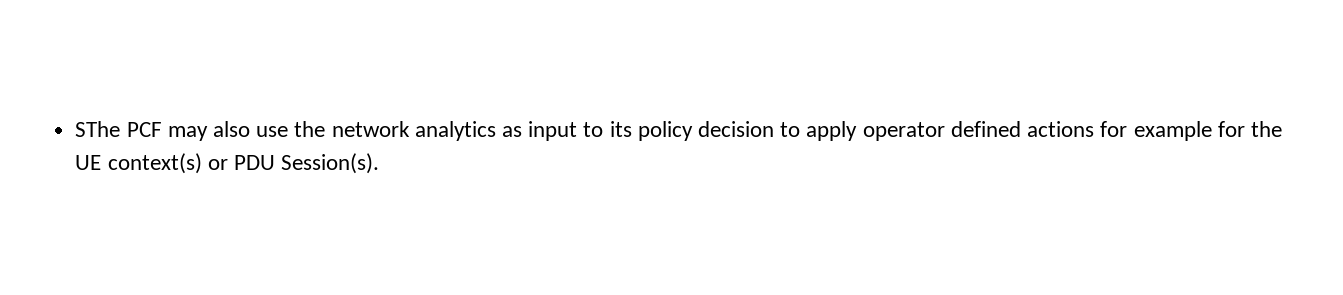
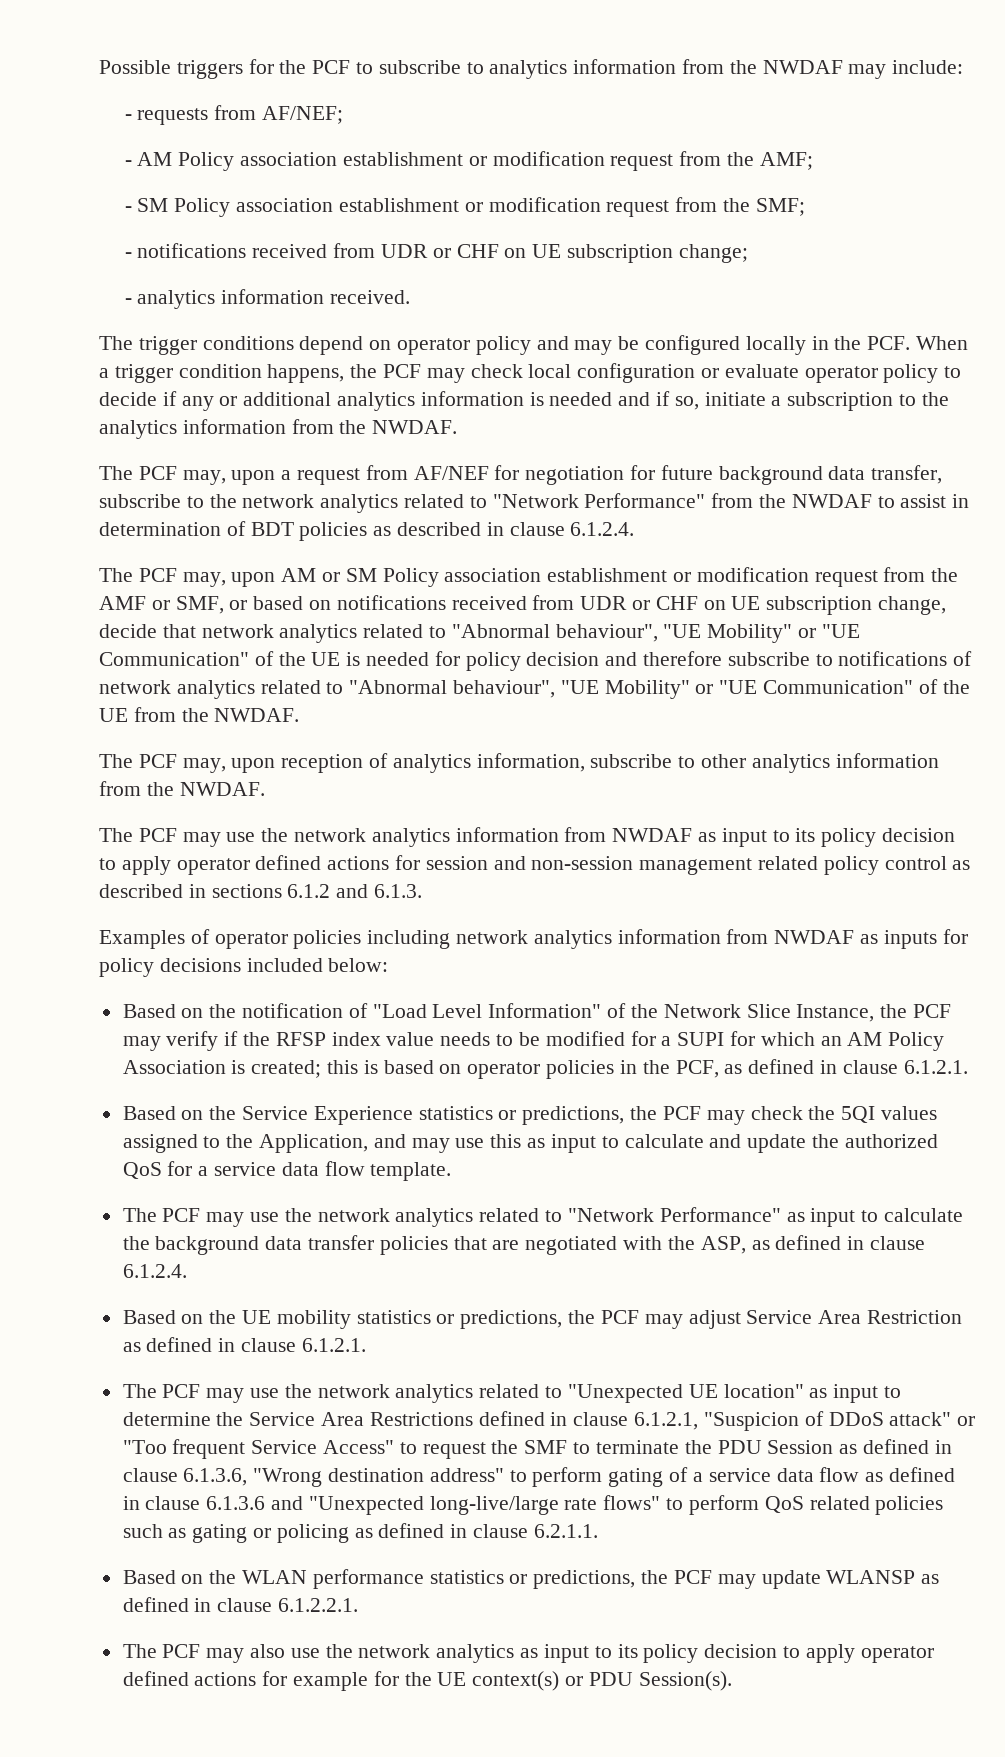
[75,121,121,137] SThe -> [99,59,964,79] [124,105,344,125] [124,151,813,171] [124,197,805,217] [124,243,748,263] [124,289,411,309] [99,335,969,355] [99,363,962,383] [99,391,949,411] [99,419,458,439] [99,465,943,485] [99,493,970,513] [99,521,635,541] [99,567,959,587] [99,595,947,615] [99,624,860,643] [99,651,973,671] [99,679,970,699] [99,707,300,722] [99,753,939,773] [99,781,265,796] [99,827,956,847] [99,855,971,875] [99,884,423,898] [99,929,968,949] [99,958,389,977] [122,1003,951,1022] [122,1031,945,1051] [122,1059,968,1079] [122,1106,937,1125] [122,1134,938,1153] [122,1161,452,1181] [122,1207,963,1227] [122,1235,925,1255] [122,1264,187,1278] [122,1310,962,1329] [122,1337,366,1352] [122,1384,901,1403] [122,1411,976,1431] [122,1439,952,1459] [122,1467,955,1487] [122,1495,944,1515] [122,1523,598,1543] [122,1569,940,1589] [122,1597,359,1612] [122,1644,157,1658] Possible triggers for the PCF to subscribe to analytics information from the NWDAF may include: // - requests from AF/NEF; // - AM Policy association establishment or modification request from the AMF; // - SM Policy association establishment or modification request from the SMF; // - notifications received from UDR or CHF on UE subscription change; // - analytics information received. // The trigger conditions depend on operator policy and may be configured locally in the PCF. When a trigger condition happens, the PCF may check local configuration or evaluate operator policy to decide if any or additional analytics information is needed and if so, initiate a subscription to the analytics information from the NWDAF. // The PCF may, upon a request from AF/NEF for negotiation for future background data transfer, subscribe to the network analytics related to "Network Performance" from the NWDAF to assist in determination of BDT policies as described in clause 6.1.2.4. // The PCF may, upon AM or SM Policy association establishment or modification request from the AMF or SMF, or based on notifications received from UDR or CHF on UE subscription change, decide that network analytics related to "Abnormal behaviour", "UE Mobility" or "UE Communication" of the UE is needed for policy decision and therefore subscribe to notifications of network analytics related to "Abnormal behaviour", "UE Mobility" or "UE Communication" of the UE from the NWDAF. // The PCF may, upon reception of analytics information, subscribe to other analytics information from the NWDAF. // The PCF may use the network analytics information from NWDAF as input to its policy decision to apply operator defined actions for session and non-session management related policy control as described in sections 6.1.2 and 6.1.3. // Examples of operator policies including network analytics information from NWDAF as inputs for policy decisions included below: // Based on the notification of "Load Level Information" of the Network Slice Instance, the PCF may verify if the RFSP index value needs to be modified for a SUPI for which an AM Policy Association is created; this is based on operator policies in the PCF, as defined in clause 6.1.2.1. // Based on the Service Experience statistics or predictions, the PCF may check the 5QI values assigned to the Application, and may use this as input to calculate and update the authorized QoS for a service data flow template. // The PCF may use the network analytics related to "Network Performance" as input to calculate the background data transfer policies that are negotiated with the ASP, as defined in clause 6.1.2.4. // Based on the UE mobility statistics or predictions, the PCF may adjust Service Area Restriction as defined in clause 6.1.2.1. // The PCF may use the network analytics related to "Unexpected UE location" as input to determine the Service Area Restrictions defined in clause 6.1.2.1, "Suspicion of DDoS attack" or "Too frequent Service Access" to request the SMF to terminate the PDU Session as defined in clause 6.1.3.6, "Wrong destination address" to perform gating of a service data flow as defined in clause 6.1.3.6 and "Unexpected long-live/large rate flows" to perform QoS related policies such as gating or policing as defined in clause 6.2.1.1. // Based on the WLAN performance statistics or predictions, the PCF may update WLANSP as defined in clause 6.1.2.2.1. // The

